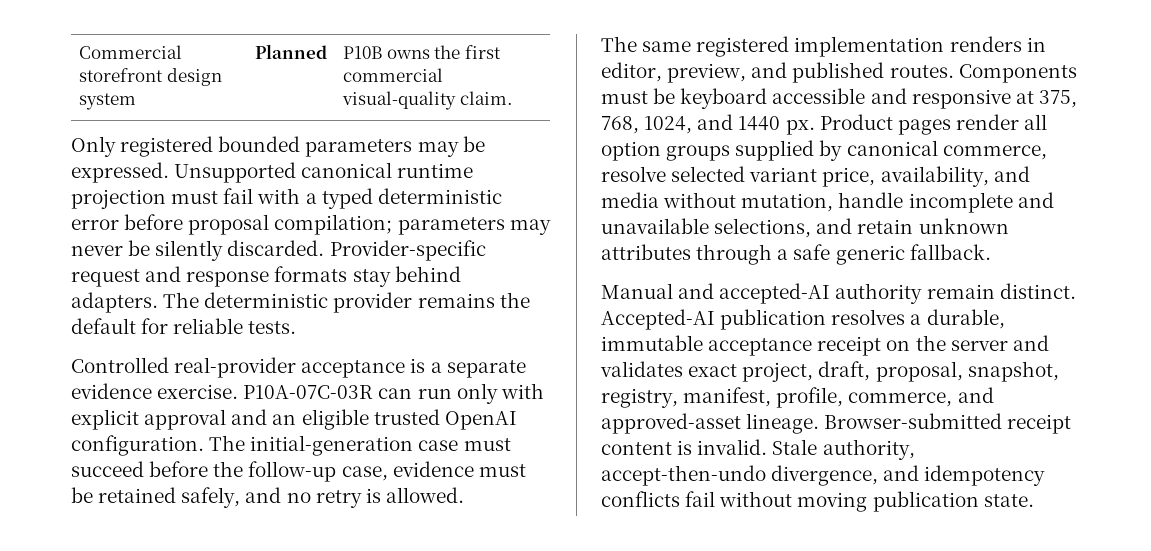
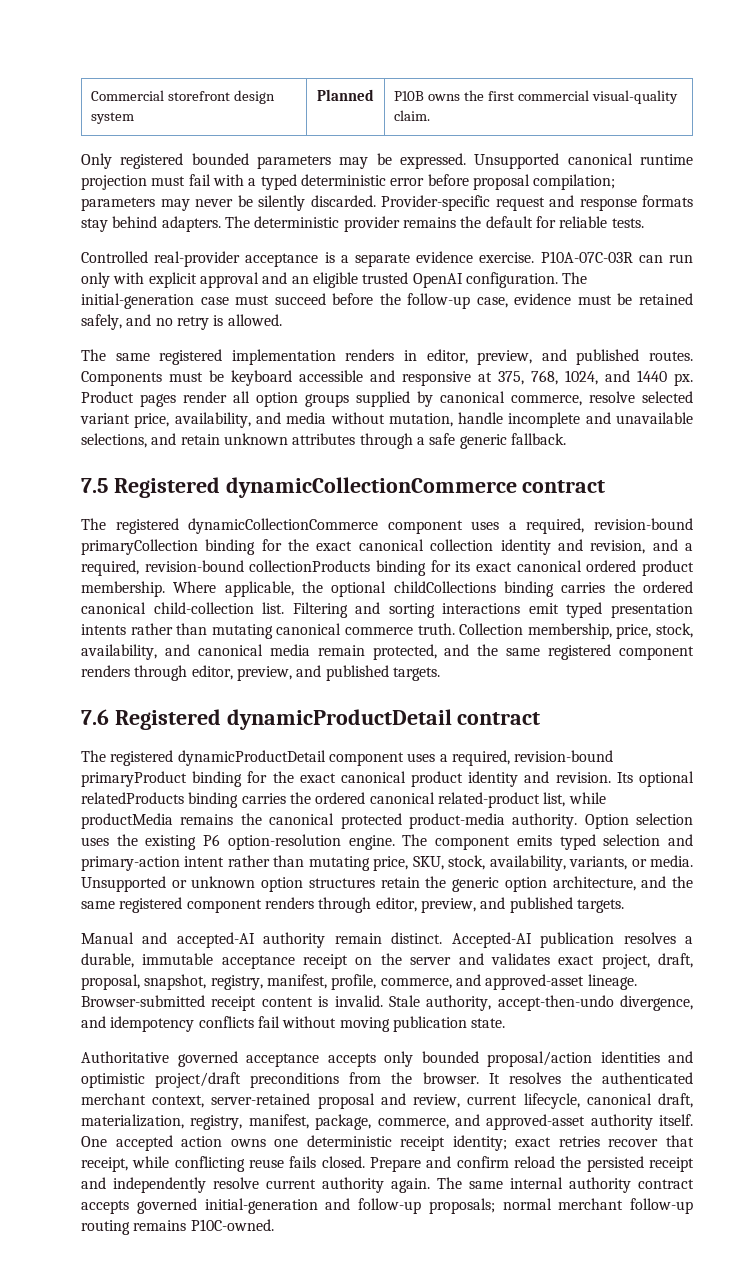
(991, 252) none -> [81,477,606,498] [81,518,693,534] [81,539,694,555] [81,560,695,576] [81,581,693,597] [81,602,693,618] [81,623,694,639] [81,644,695,660] [81,665,440,681] [81,709,541,730] [81,750,614,766] [81,771,694,787] [81,792,606,808] [81,813,693,829] [81,834,694,850] [81,855,693,871] [81,876,694,892] [81,897,624,913] // 7.5 Registered dynamicCollectionCommerce contract // The registered dynamicCollectionCommerce component uses a required, revision-bound primaryCollection binding for the exact canonical collection identity and revision, and a required, revision-bound collectionProducts binding for its exact canonical ordered product membership. Where applicable, the optional childCollections binding carries the ordered canonical child-collection list. Filtering and sorting interactions emit typed presentation intents rather than mutating canonical commerce truth. Collection membership, price, stock, availability, and canonical media remain protected, and the same registered component renders through editor, preview, and published targets. // 7.6 Registered dynamicProductDetail contract // The registered dynamicProductDetail component uses a required, revision-bound primaryProduct binding for the exact canonical product identity and revision. Its optional relatedProducts binding carries the ordered canonical related-product list, while productMedia remains the canonical protected product-media authority. Option selection uses the existing P6 option-resolution engine. The component emits typed selection and primary-action intent rather than mutating price, SKU, stock, availability, variants, or media. Unsupported or unknown option structures retain the generic option architecture, and the same registered component renders through editor, preview, and published targets.
(1034, 500) none -> [81,1051,693,1067] [81,1072,693,1088] [81,1093,693,1109] [81,1114,693,1130] [81,1135,694,1151] [81,1156,694,1172] [81,1177,694,1193] [81,1198,693,1214] [81,1219,274,1235] // Authoritative governed acceptance accepts only bounded proposal/action identities and optimistic project/draft preconditions from the browser. It resolves the authenticated merchant context, server-retained proposal and review, current lifecycle, canonical draft, materialization, registry, manifest, package, commerce, and approved-asset authority itself. One accepted action owns one deterministic receipt identity; exact retries recover that receipt, while conflicting reuse fails closed. Prepare and confirm reload the persisted receipt and independently resolve current authority again. The same internal authority contract accepts governed initial-generation and follow-up proposals; normal merchant follow-up routing remains P10C-owned.

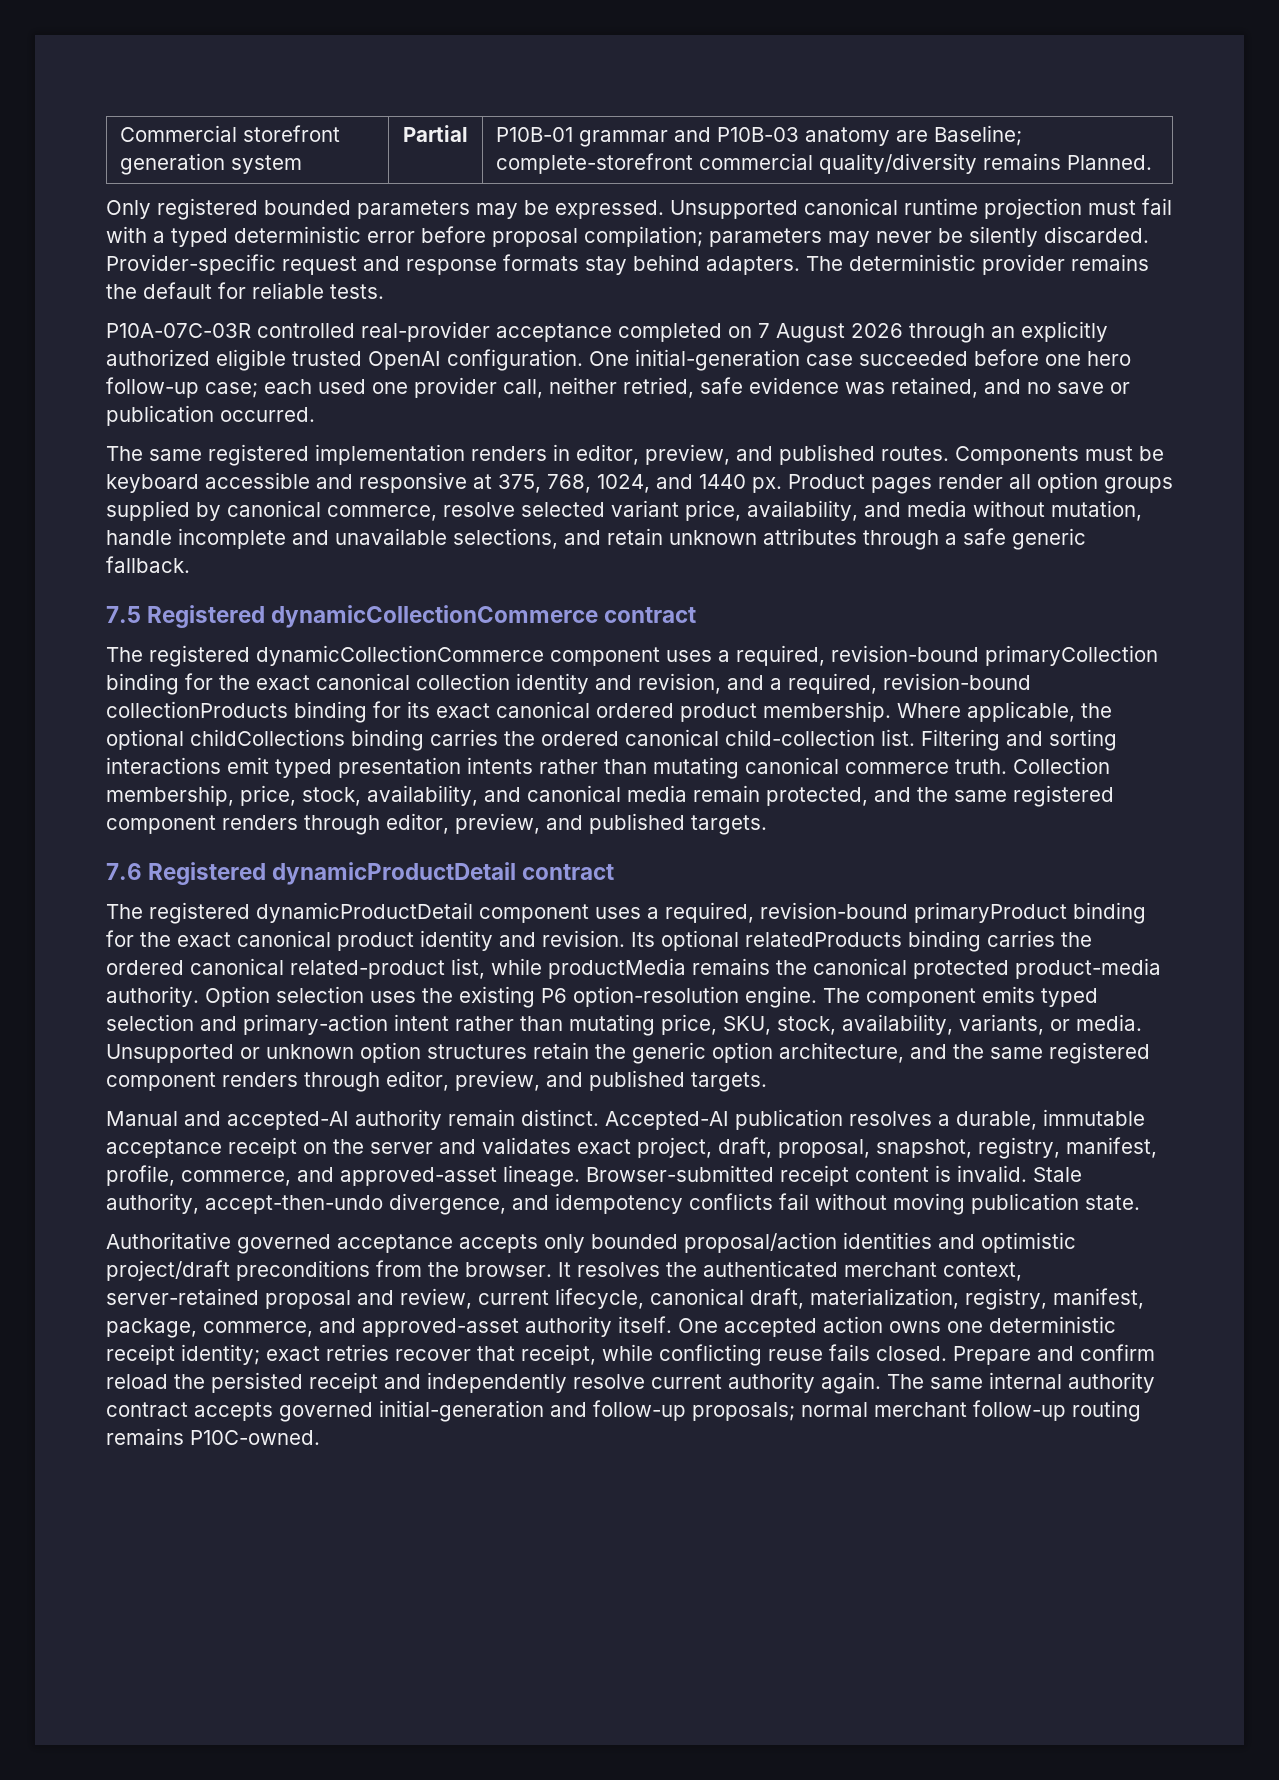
[233,90,275,104] design -> [120,153,226,175] generation
[317,89,374,101] [394,90,678,104] [394,110,431,121] Planned | P10B owns the first commercial visual-quality claim. -> [403,125,468,142] [496,125,1023,147] [496,153,1153,174] Partial | P10B-01 grammar and P10B-03 anatomy are Baseline; complete-storefront commercial quality/diversity remains Planned.
[81,251,693,267] [81,272,309,288] Controlled real-provider acceptance is a separate evidence exercise. P10A-07C-03R can run only with explicit approval and an -> [106,321,1108,343] [106,349,210,366] P10A-07C-03R controlled real-provider acceptance completed on 7 August 2026 through an explicitly authorized
[562,272,588,284] The -> [589,351,629,366] One
[235,293,693,309] [81,314,282,330] must succeed before the follow-up case, evidence must be retained safely, and no retry is allowed. -> [859,349,1131,366] [106,377,1130,398] [106,405,315,426] succeeded before one hero follow-up case; each used one provider call, neither retried, safe evidence was retained, and no save or publication occurred.

